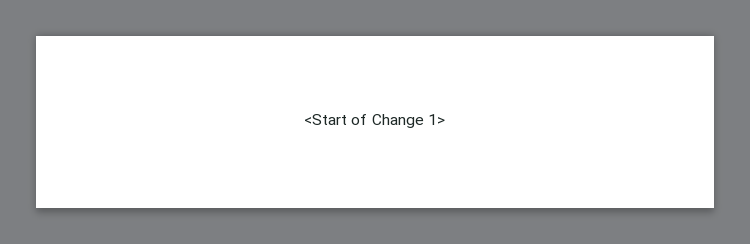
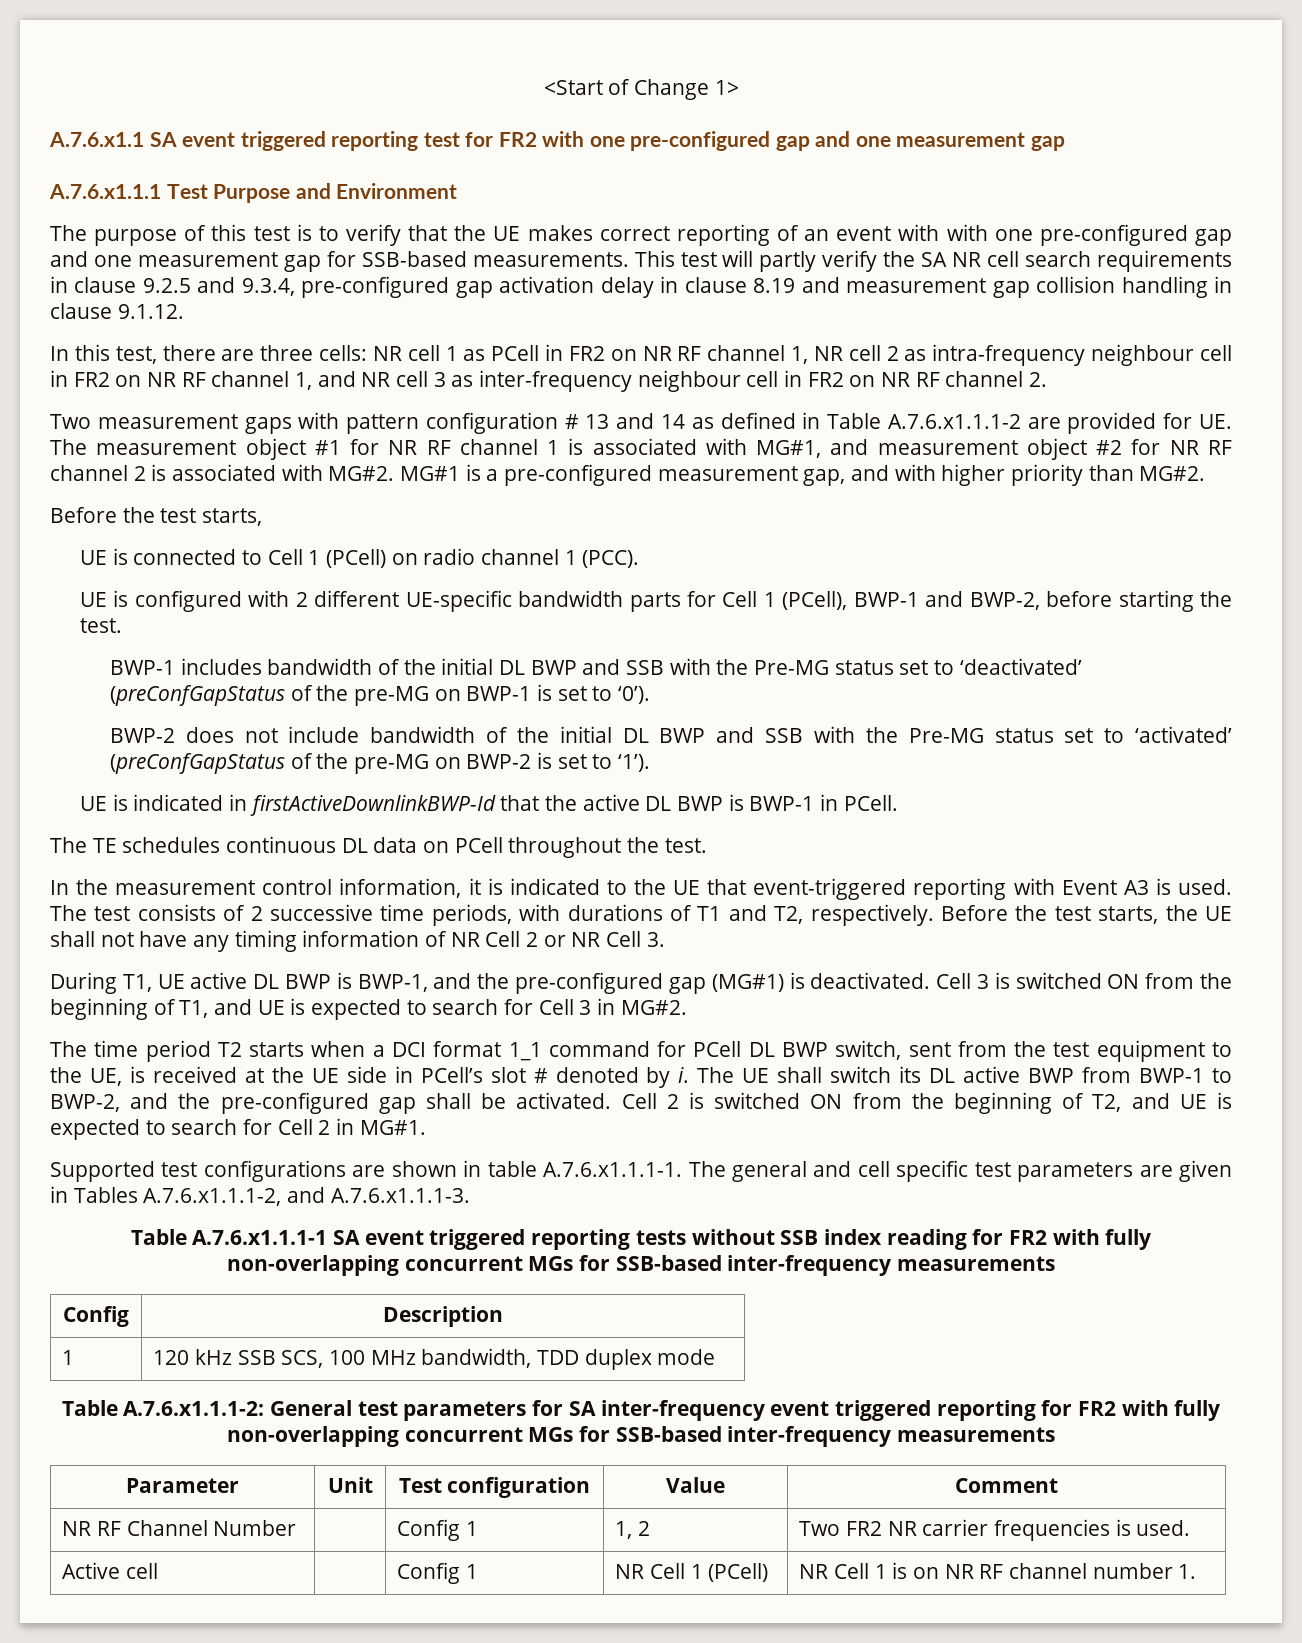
(445, 119) none -> [49,131,1066,151] [49,183,458,203] [50,224,1232,246] [50,250,1233,272] [50,276,1233,298] [50,303,184,319] [50,344,1232,366] [50,370,1048,392] [50,412,1233,434] [50,438,1233,460] [50,464,1206,486] [50,507,263,526] [79,548,640,568] [79,590,1232,612] [79,618,122,633] [109,658,1082,675] [109,684,651,706] [109,726,1233,743] [109,752,651,774] [79,794,898,816] [50,836,707,858] [50,878,1232,900] [50,904,1232,926] [50,930,665,952] [50,972,1233,994] [50,998,687,1020] [50,1040,1233,1062] [50,1066,1233,1088] [50,1092,1233,1114] [50,1118,426,1140] [50,1160,1232,1182] [50,1186,470,1206] [130,1229,1152,1250] [226,1255,1056,1276] [63,1306,129,1327] [383,1306,503,1327] [62,1350,75,1365] [153,1348,716,1370] [61,1400,1221,1421] [226,1426,1056,1447] [126,1478,239,1493] [327,1477,373,1493] [398,1477,591,1498] [666,1477,725,1493] [955,1478,1058,1493] [62,1520,297,1536] [397,1519,478,1541] [615,1521,650,1539] [799,1519,1191,1541] [62,1562,158,1579] [397,1562,478,1584] [615,1563,769,1582] [799,1562,1197,1579] // A.7.6.x1.1 SA event triggered reporting test for FR2 with one pre-configured gap and one measurement gap // A.7.6.x1.1.1 Test Purpose and Environment // The purpose of this test is to verify that the UE makes correct reporting of an event with with one pre-configured gap and one measurement gap for SSB-based measurements. This test will partly verify the SA NR cell search requirements in clause 9.2.5 and 9.3.4, pre-configured gap activation delay in clause 8.19 and measurement gap collision handling in clause 9.1.12. // In this test, there are three cells: NR cell 1 as PCell in FR2 on NR RF channel 1, NR cell 2 as intra-frequency neighbour cell in FR2 on NR RF channel 1, and NR cell 3 as inter-frequency neighbour cell in FR2 on NR RF channel 2. // Two measurement gaps with pattern configuration # 13 and 14 as defined in Table A.7.6.x1.1.1-2 are provided for UE. The measurement object #1 for NR RF channel 1 is associated with MG#1, and measurement object #2 for NR RF channel 2 is associated with MG#2. MG#1 is a pre-configured measurement gap, and with higher priority than MG#2. // Before the test starts, // UE is connected to Cell 1 (PCell) on radio channel 1 (PCC). // UE is configured with 2 different UE-specific bandwidth parts for Cell 1 (PCell), BWP-1 and BWP-2, before starting the test. // BWP-1 includes bandwidth of the initial DL BWP and SSB with the Pre-MG status set to ‘deactivated’ (preConfGapStatus of the pre-MG on BWP-1 is set to ‘0’). // BWP-2 does not include bandwidth of the initial DL BWP and SSB with the Pre-MG status set to ‘activated’ (preConfGapStatus of the pre-MG on BWP-2 is set to ‘1’). // UE is indicated in firstActiveDownlinkBWP-Id that the active DL BWP is BWP-1 in PCell. // The TE schedules continuous DL data on PCell throughout the test. // In the measurement control information, it is indicated to the UE that event-triggered reporting with Event A3 is used. The test consists of 2 successive time periods, with durations of T1 and T2, respectively. Before the test starts, the UE shall not have any timing information of NR Cell 2 or NR Cell 3. // During T1, UE active DL BWP is BWP-1, and the pre-configured gap (MG#1) is deactivated. Cell 3 is switched ON from the beginning of T1, and UE is expected to search for Cell 3 in MG#2. // The time period T2 starts when a DCI format 1_1 command for PCell DL BWP switch, sent from the test equipment to the UE, is received at the UE side in PCell’s slot # denoted by i. The UE shall switch its DL active BWP from BWP-1 to BWP-2, and the pre-configured gap shall be activated. Cell 2 is switched ON from the beginning of T2, and UE is expected to search for Cell 2 in MG#1. // Supported test configurations are shown in table A.7.6.x1.1.1-1. The general and cell specific test parameters are given in Tables A.7.6.x1.1.1-2, and A.7.6.x1.1.1-3. // Table A.7.6.x1.1.1-1 SA event triggered reporting tests without SSB index reading for FR2 with fully non-overlapping concurrent MGs for SSB-based inter-frequency measurements // Config | Description // 1 | 120 kHz SSB SCS, 100 MHz bandwidth, TDD duplex mode // Table A.7.6.x1.1.1-2: General test parameters for SA inter-frequency event triggered reporting for FR2 with fully non-overlapping concurrent MGs for SSB-based inter-frequency measurements // Parameter | Unit | Test configuration | Value | Comment // NR RF Channel Number | | Config 1 | 1, 2 | Two FR2 NR carrier frequencies is used. // Active cell | | Config 1 | NR Cell 1 (PCell) | NR Cell 1 is on NR RF channel number 1.

